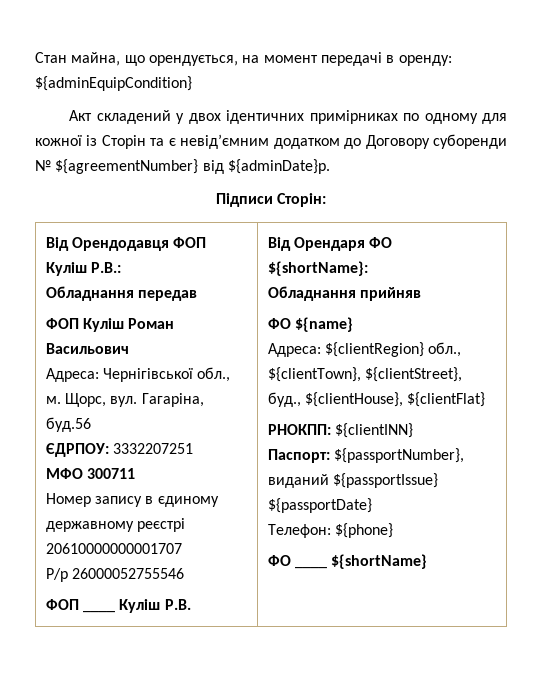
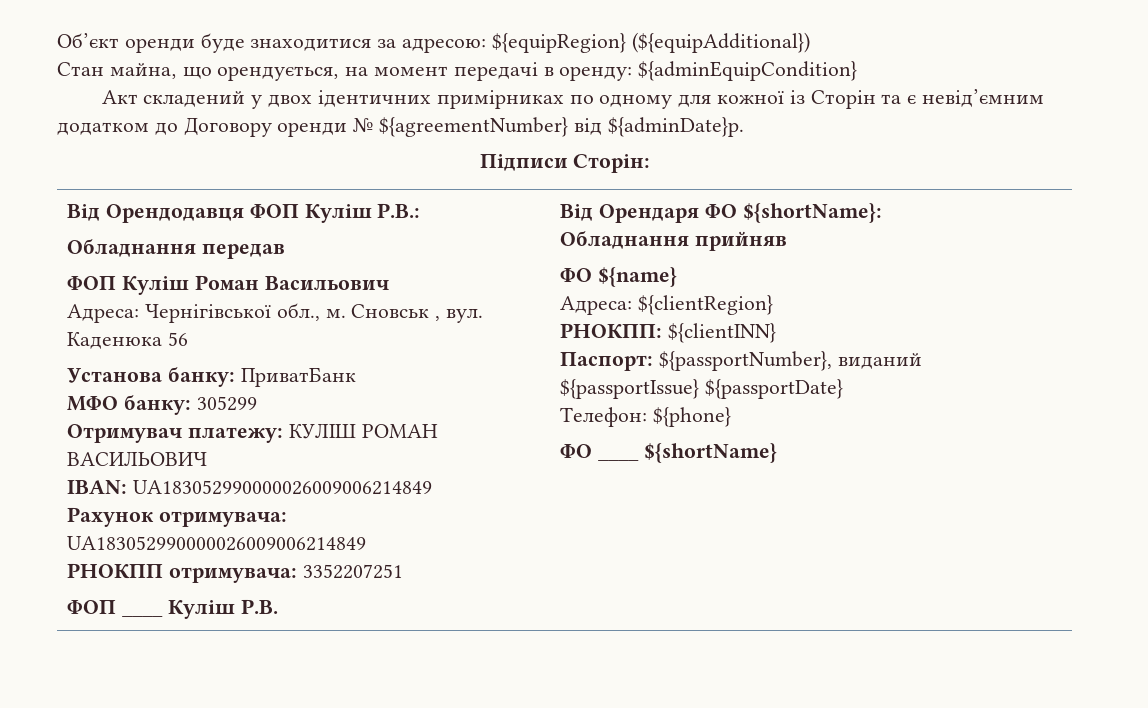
(35, 57) none -> [57,32,810,53] Об’єкт оренди буде знаходитися за адресою: ${equipRegion} (${equipAdditional}) //
[433,134,508,149] суборенди -> [277,122,348,137] оренди
[65,393,204,407] [45,417,91,432] [45,443,194,457] [45,468,136,479] [45,493,219,507] [45,518,186,532] [45,543,182,554] [45,568,185,582] Щорс, вул. Гагаріна, буд.56 // ЄДРПОУ: 3332207251 // МФО 300711 // Номер запису в єдиному державному реєстрі 20610000000001707 // Р/р 26000052755546 -> [351,304,484,323] [67,332,189,349] [67,367,356,387] [67,395,257,415] [67,423,438,443] [67,451,208,466] [67,480,433,495] [67,507,288,527] [67,536,367,551] [67,563,403,583] Сновськ , вул. Каденюка 56 // Установа банку: ПриватБанк // МФО банку: 305299 // Отримувач платежу: КУЛІШ РОМАН ВАСИЛЬОВИЧ // IBAN: UA183052990000026009006214849 // Рахунок отримувача: UA183052990000026009006214849 // РНОКПП отримувача: 3352207251
[428,342,462,357] [267,367,463,382] [267,392,486,407] обл., ${clientTown}, ${clientStreet}, буд., ${clientHouse}, ${clientFlat} -> (774, 305) none

